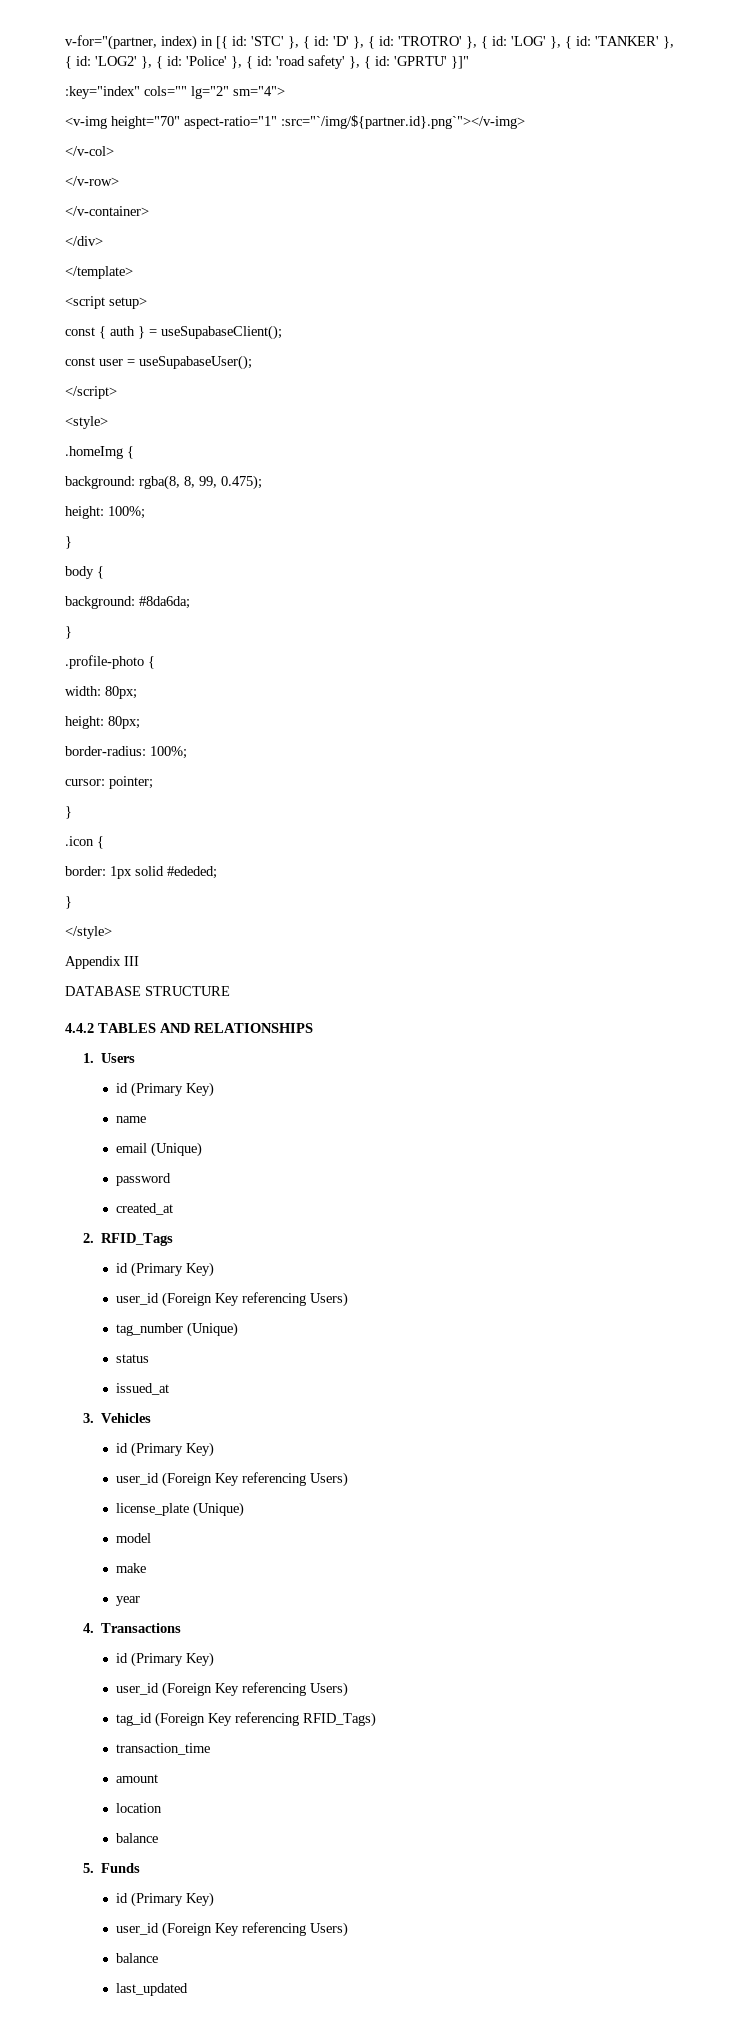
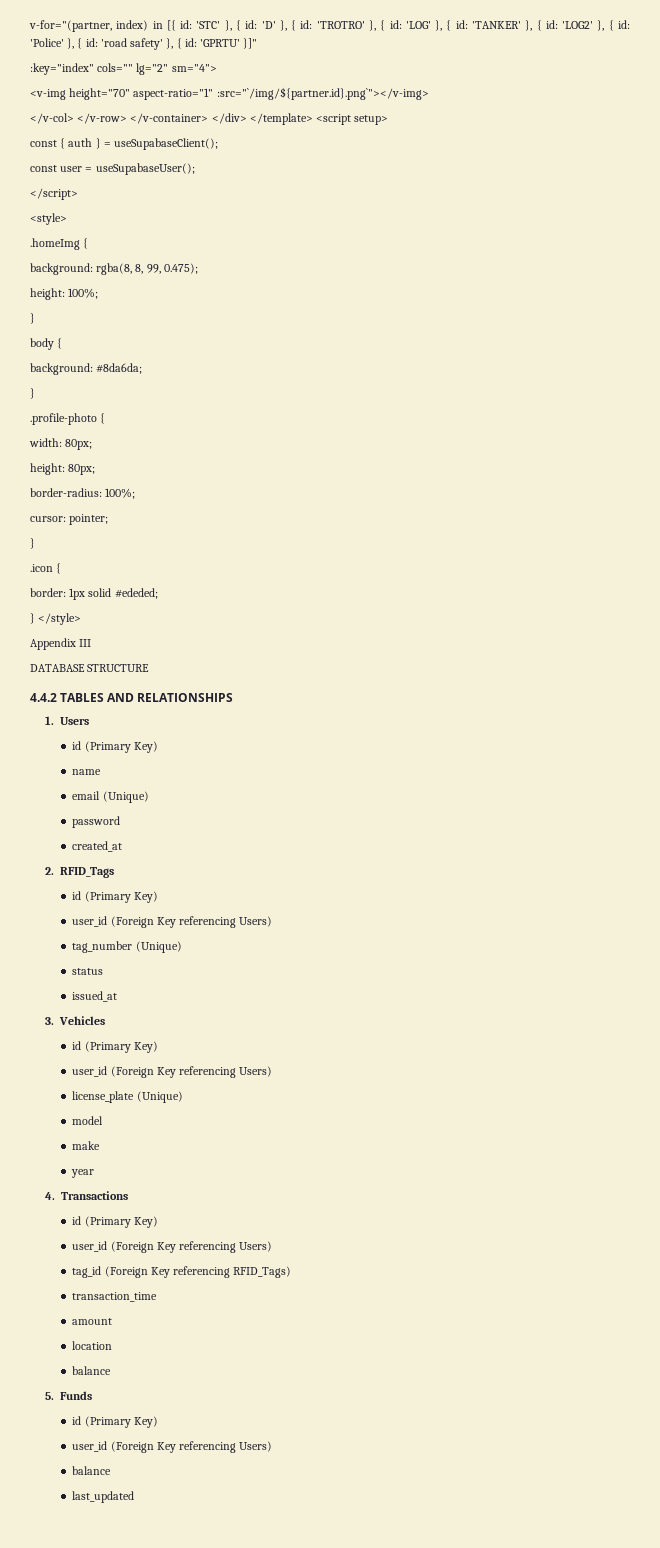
(114, 151) // -> (74, 118) none
(119, 181) // -> (128, 118) none
(149, 211) // -> (209, 118) none
(103, 241) // -> (247, 118) none
(133, 272) // -> (313, 119) none
(72, 902) // -> (35, 618) none

